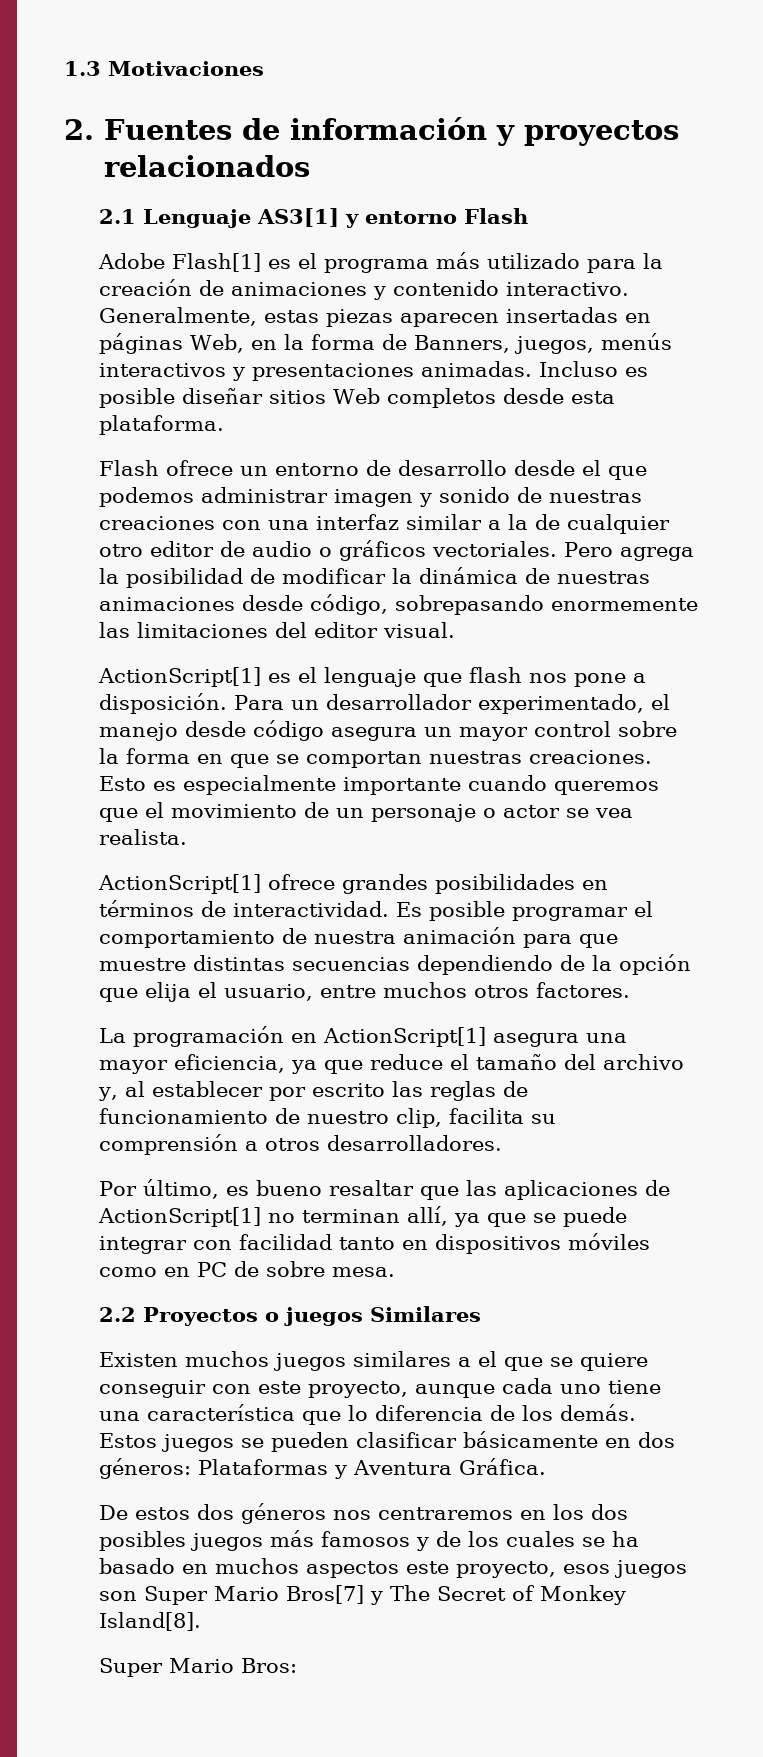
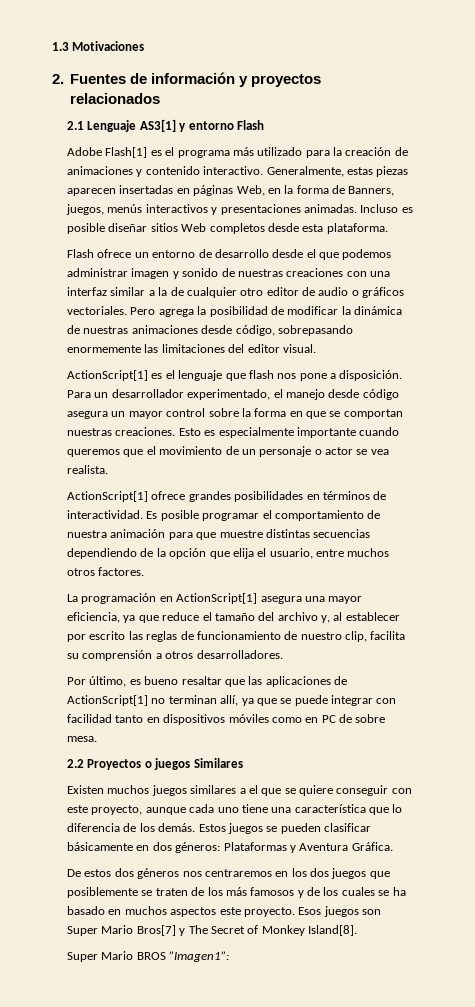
[99,1531,264,1551] posibles juegos -> [331,868,390,879] [67,887,223,898] juegos que posiblemente se traten de los
[456,1561,611,1578] proyecto, esos -> [243,907,322,917] proyecto. Esos
[241,1658,298,1673] Bros: -> [136,951,230,962] BROS ”Imagen1”:

